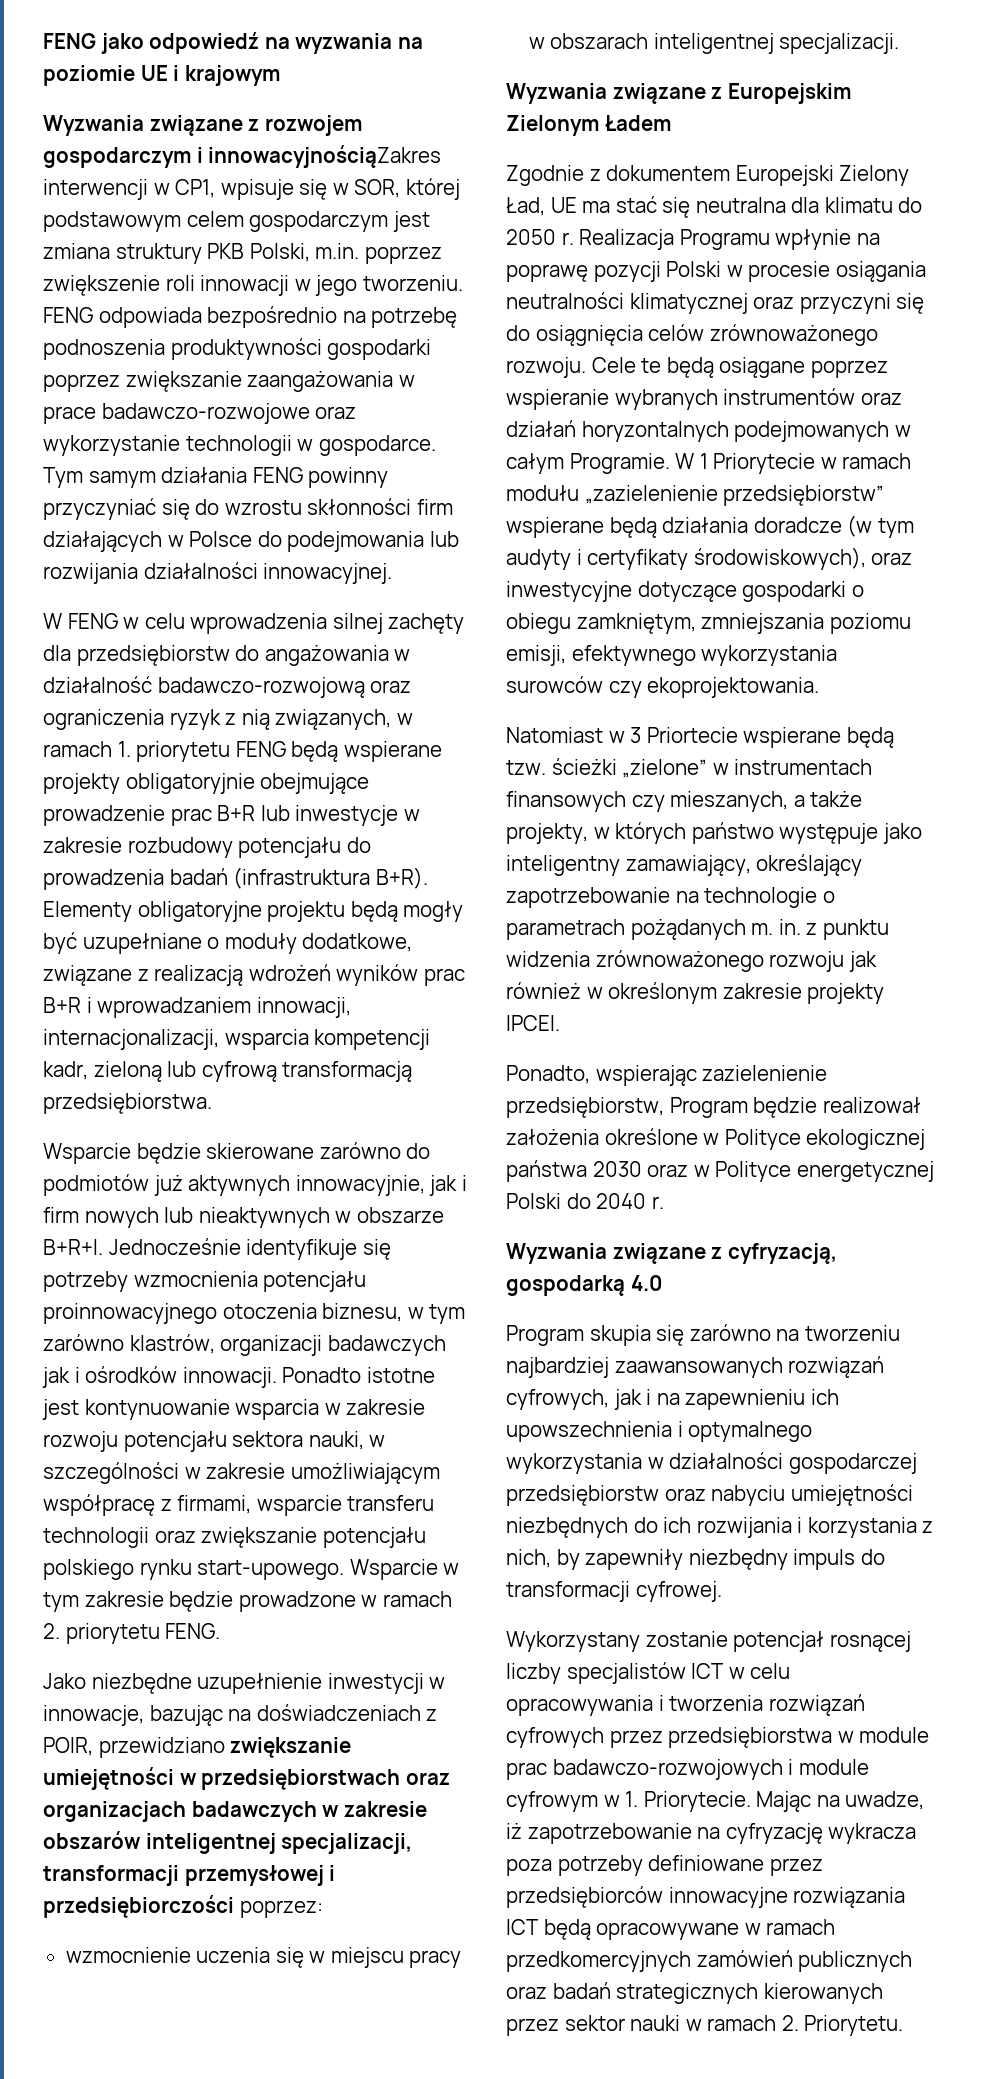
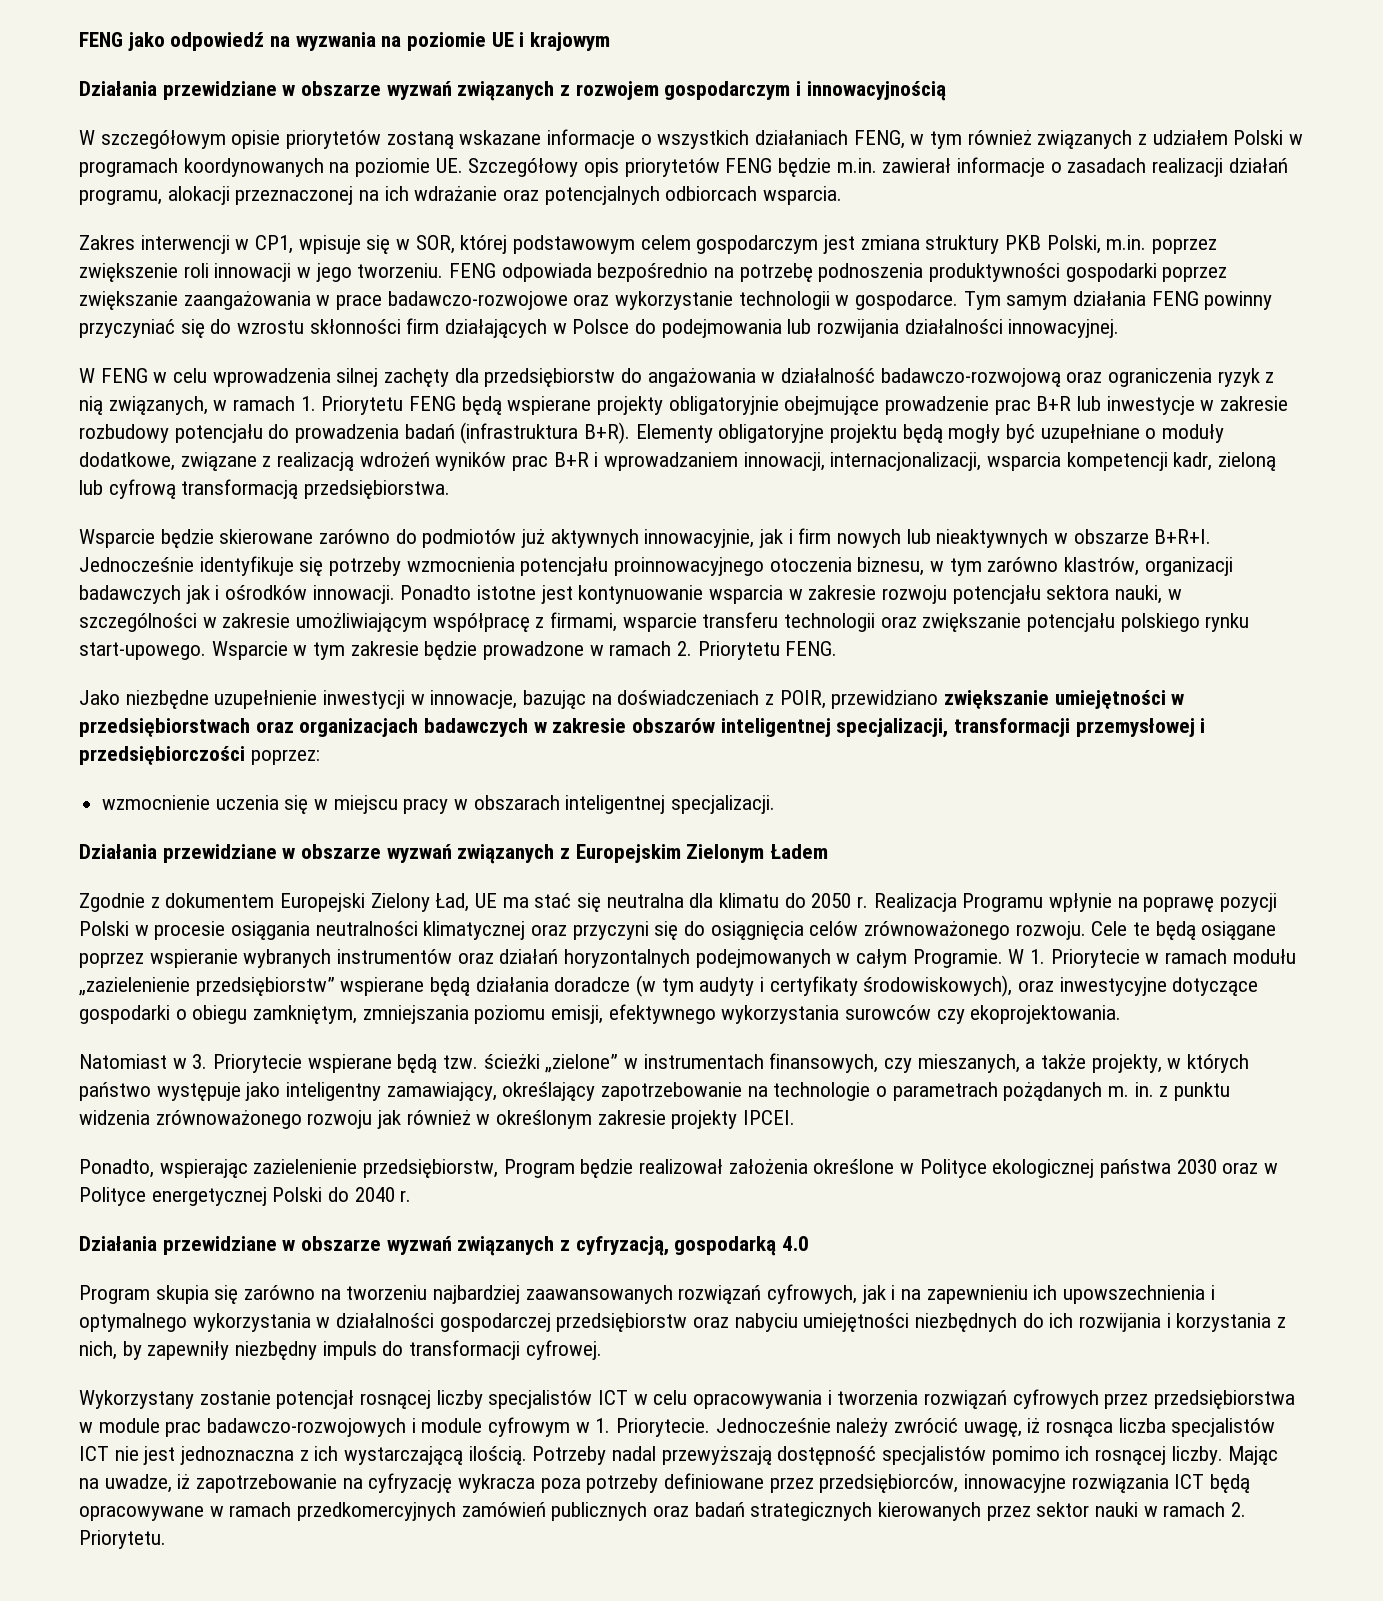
[43,115,362,136] [43,145,442,168] Wyzwania związane z rozwojem gospodarczym i innowacyjnościąZakres -> [79,81,946,101] [79,129,1304,149] [79,157,1288,177] [79,186,843,205] [79,235,135,250] Działania przewidziane w obszarze wyzwań związanych z rozwojem gospodarczym i innowacyjnością // W szczegółowym opisie priorytetów zostaną wskazane informacje o wszystkich działaniach FENG, w tym również związanych z udziałem Polski w programach koordynowanych na poziomie UE. Szczegółowy opis priorytetów FENG będzie m.in. zawierał informacje o zasadach realizacji działań programu, alokacji przeznaczonej na ich wdrażanie oraz potencjalnych odbiorcach wsparcia. // Zakres
[136,741,231,762] priorytetu -> [321,396,404,415] Priorytetu
[65,1623,160,1644] priorytetu -> [697,641,780,660] Priorytetu
[506,83,706,104] Wyzwania związane -> [79,844,555,864] Działania przewidziane w obszarze wyzwań związanych
[699,453,708,469] 1 -> [1030,949,1046,964] 1.
[630,727,738,743] 3 Priortecie -> [192,1054,303,1073] 3. Priorytecie
[506,791,626,812] finansowych -> [769,1053,879,1073] finansowych,
[506,1243,706,1264] Wyzwania związane -> [79,1236,555,1256] Działania przewidziane w obszarze wyzwań związanych
(751, 1801) none -> [715,1418,1276,1437] [79,1446,1223,1465] Jednocześnie należy zwrócić uwagę, iż rosnąca liczba specjalistów ICT nie jest jednoznaczna z ich wystarczającą ilością. Potrzeby nadal przewyższają dostępność specjalistów pomimo ich rosnącej liczby.
[506,1886,663,1908] przedsiębiorców -> [819,1474,959,1493] przedsiębiorców,

